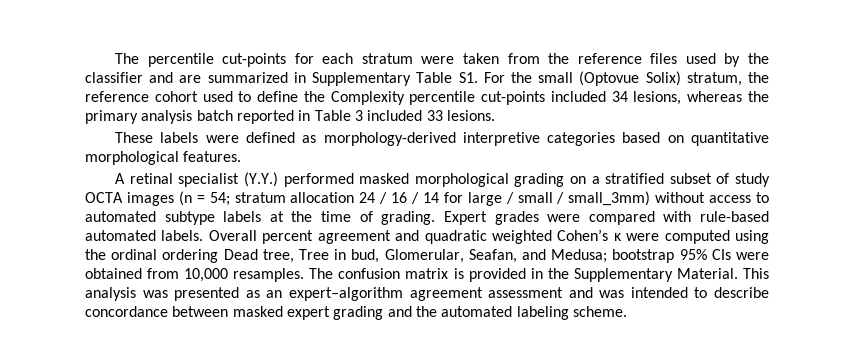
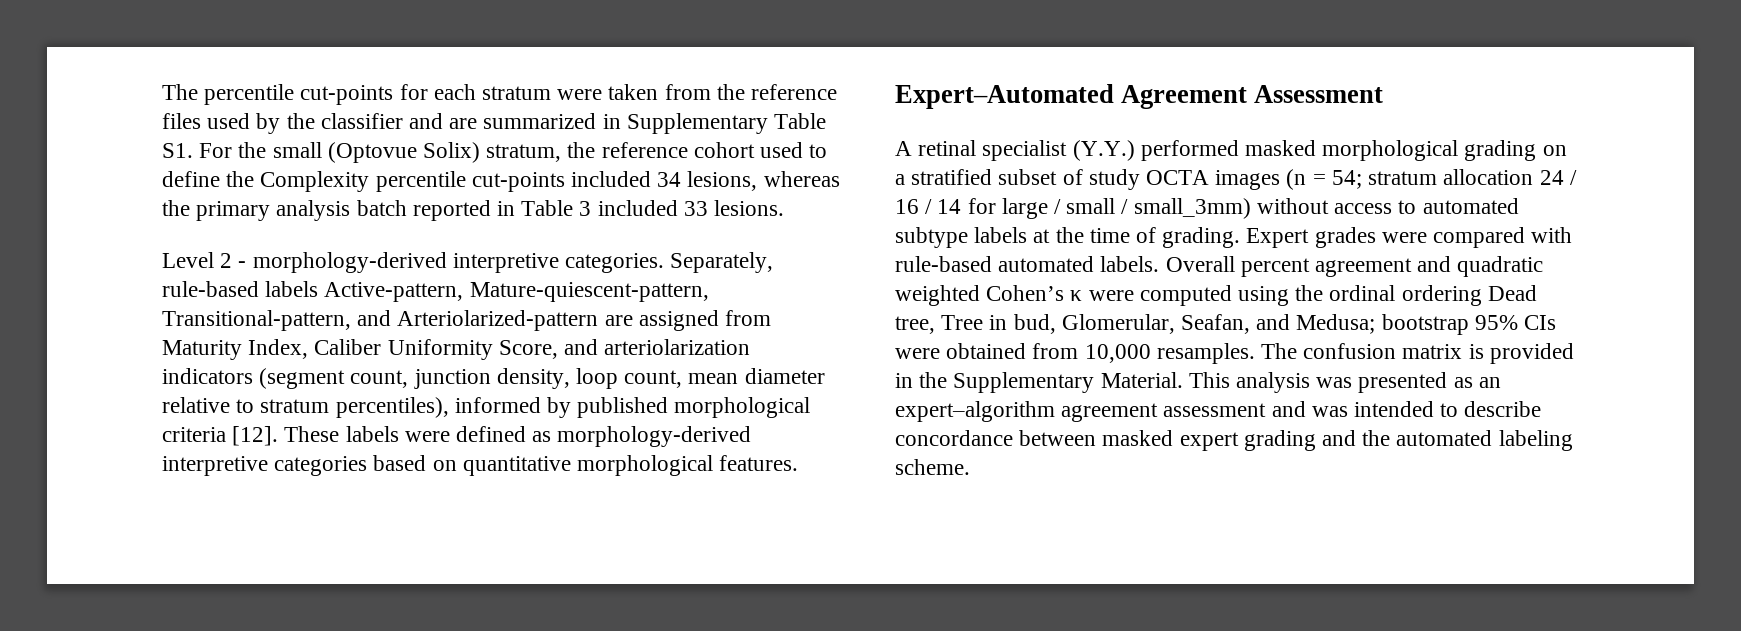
(495, 115) none -> [162,252,774,273] [162,281,709,302] [162,310,772,331] [162,339,751,360] [162,368,825,389] [162,397,811,418] [162,426,279,446] Level 2 - morphology-derived interpretive categories. Separately, rule-based labels Active-pattern, Mature-quiescent-pattern, Transitional-pattern, and Arteriolarized-pattern are assigned from Maturity Index, Caliber Uniformity Score, and arteriolarization indicators (segment count, junction density, loop count, mean diameter relative to stratum percentiles), informed by published morphological criteria [12].
(242, 156) none -> [895,84,1384,109] // Expert–Automated Agreement Assessment

